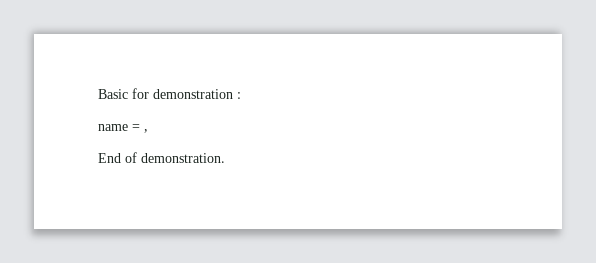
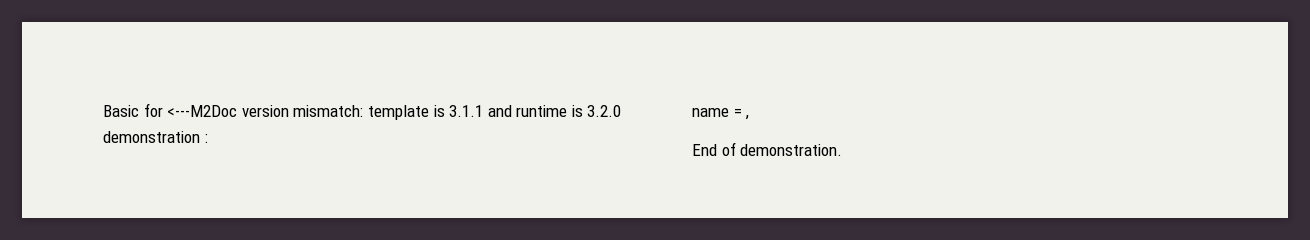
(149, 93) none -> [167,105,622,120] <---M2Doc version mismatch: template is 3.1.1 and runtime is 3.2.0

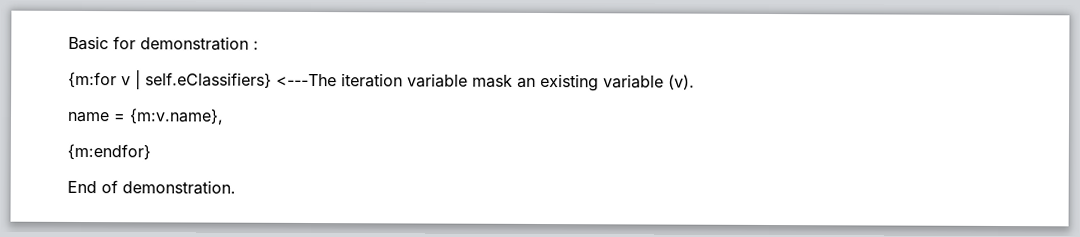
[167,105,622,120] [103,131,208,143] <---M2Doc version mismatch: template is 3.1.1 and runtime is 3.2.0 demonstration : -> [140,36,259,51] [68,69,695,92] demonstration : // {m:for v | self.eClassifiers} <---The iteration variable mask an existing variable (v).
[745,115,750,120] , -> [129,108,224,125] [67,143,151,161] {m:v.name}, // {m:endfor}

